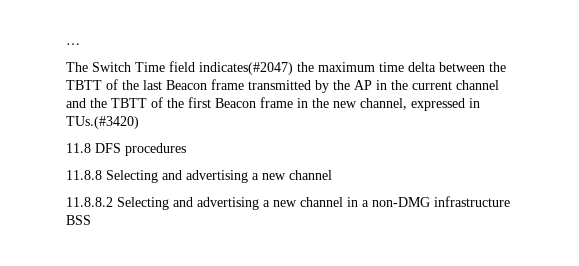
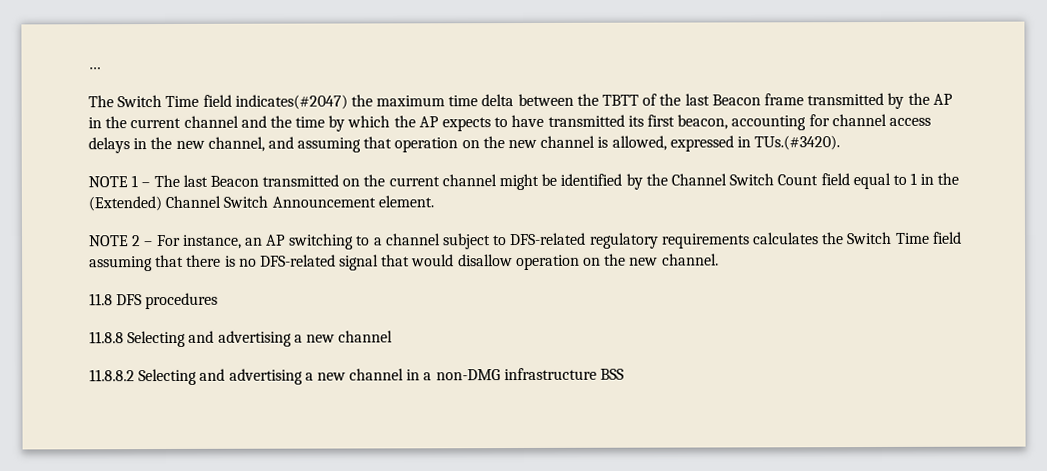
[111,97,480,111] [66,116,139,129] TBTT of the first Beacon frame in the new channel, expressed in TUs.(#3420) -> [295,113,931,132] [88,135,841,154] [88,172,960,191] [88,195,434,212] [88,231,962,250] [89,253,719,272] time by which the AP expects to have transmitted its first beacon, accounting for channel access delays in the new channel, and assuming that operation on the new channel is allowed, expressed in TUs.(#3420). // NOTE 1 – The last Beacon transmitted on the current channel might be identified by the Channel Switch Count field equal to 1 in the (Extended) Channel Switch Announcement element. // NOTE 2 – For instance, an AP switching to a channel subject to DFS-related regulatory requirements calculates the Switch Time field assuming that there is no DFS-related signal that would disallow operation on the new channel.

